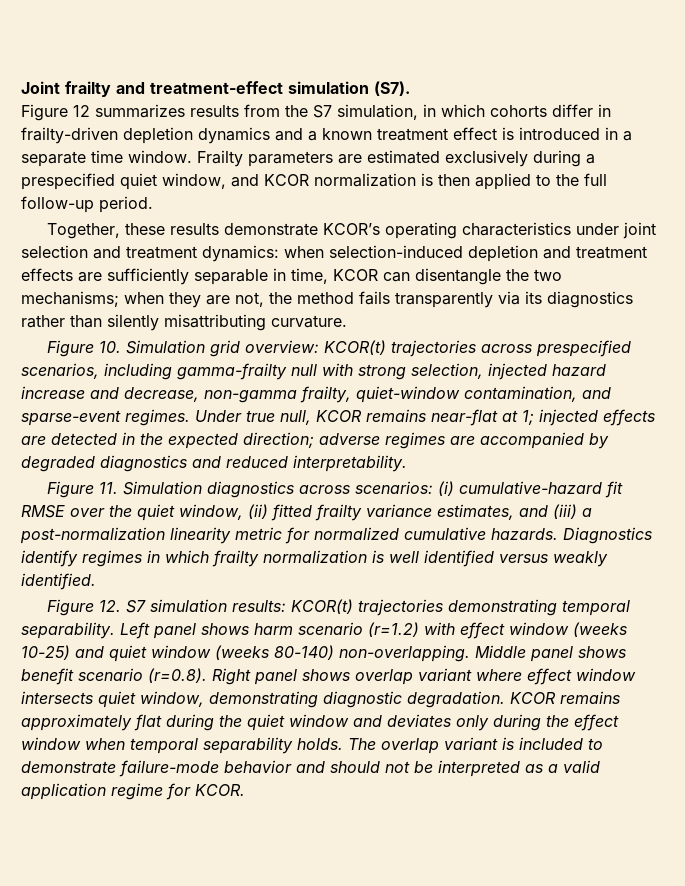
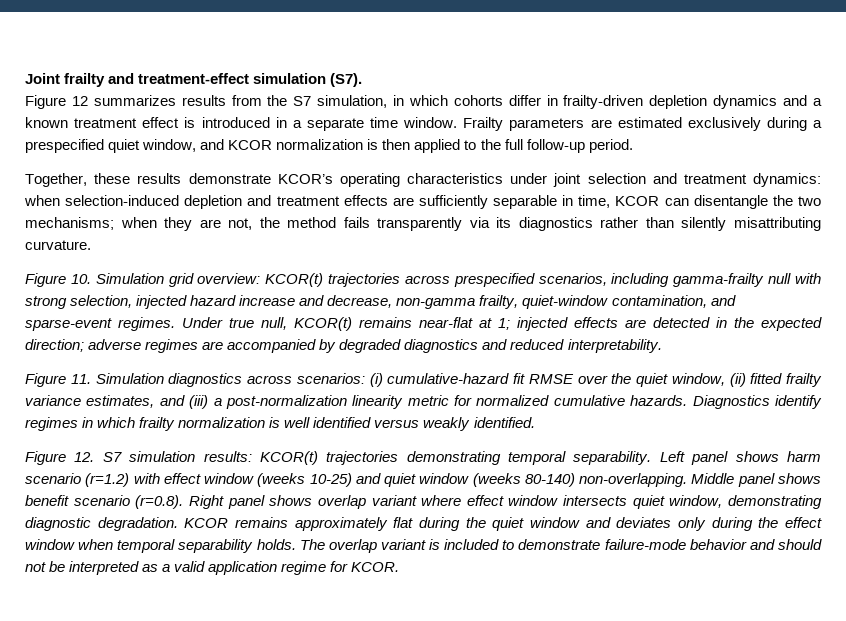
[316,410,362,422] KCOR -> [294,317,352,331] KCOR(t)

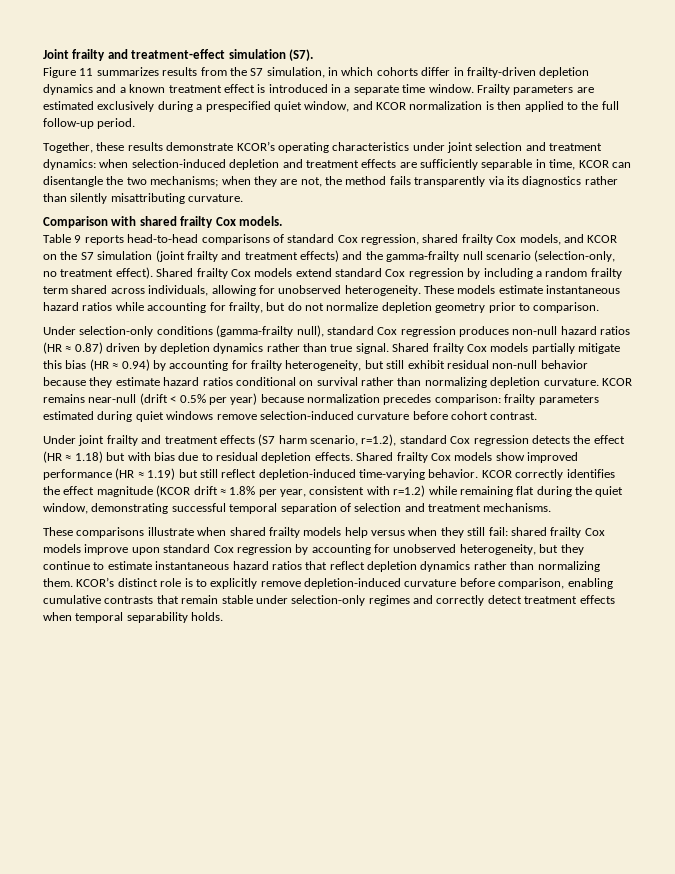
[71,96,88,106] 12 -> [79,68,94,76] 11
[25,273,821,287] [25,295,736,309] [25,317,822,331] [25,339,662,353] [25,373,822,387] [25,395,822,409] [25,417,535,431] [25,451,821,465] [25,473,821,487] [25,495,822,509] [25,517,822,531] [25,539,822,553] [25,561,400,575] Figure 10. Simulation grid overview: KCOR(t) trajectories across prespecified scenarios, including gamma-frailty null with strong selection, injected hazard increase and decrease, non-gamma frailty, quiet-window contamination, and sparse-event regimes. Under true null, KCOR(t) remains near-flat at 1; injected effects are detected in the expected direction; adverse regimes are accompanied by degraded diagnostics and reduced interpretability. // Figure 11. Simulation diagnostics across scenarios: (i) cumulative-hazard fit RMSE over the quiet window, (ii) fitted frailty variance estimates, and (iii) a post-normalization linearity metric for normalized cumulative hazards. Diagnostics identify regimes in which frailty normalization is well identified versus weakly identified. // Figure 12. S7 simulation results: KCOR(t) trajectories demonstrating temporal separability. Left panel shows harm scenario (r=1.2) with effect window (weeks 10-25) and quiet window (weeks 80-140) non-overlapping. Middle panel shows benefit scenario (r=0.8). Right panel shows overlap variant where effect window intersects quiet window, demonstrating diagnostic degradation. KCOR remains approximately flat during the quiet window and deviates only during the effect window when temporal separability holds. The overlap variant is included to demonstrate failure-mode behavior and should not be interpreted as a valid application regime for KCOR. -> [43,216,282,228] [43,234,618,245] [43,250,616,262] [43,267,622,279] [43,285,621,296] [43,302,600,313] [43,325,631,337] [43,342,620,354] [43,359,588,371] [43,377,632,388] [43,393,599,405] [43,411,538,422] [43,434,625,446] [43,451,578,463] [43,468,615,480] [43,485,624,497] [43,503,552,514] [43,527,605,538] [43,544,584,555] [43,561,600,572] [43,577,613,589] [43,595,615,606] [43,612,224,623] Comparison with shared frailty Cox models. // Table 9 reports head-to-head comparisons of standard Cox regression, shared frailty Cox models, and KCOR on the S7 simulation (joint frailty and treatment effects) and the gamma-frailty null scenario (selection-only, no treatment effect). Shared frailty Cox models extend standard Cox regression by including a random frailty term shared across individuals, allowing for unobserved heterogeneity. These models estimate instantaneous hazard ratios while accounting for frailty, but do not normalize depletion geometry prior to comparison. // Under selection-only conditions (gamma-frailty null), standard Cox regression produces non-null hazard ratios (HR ≈ 0.87) driven by depletion dynamics rather than true signal. Shared frailty Cox models partially mitigate this bias (HR ≈ 0.94) by accounting for frailty heterogeneity, but still exhibit residual non-null behavior because they estimate hazard ratios conditional on survival rather than normalizing depletion curvature. KCOR remains near-null (drift < 0.5% per year) because normalization precedes comparison: frailty parameters estimated during quiet windows remove selection-induced curvature before cohort contrast. // Under joint frailty and treatment effects (S7 harm scenario, r=1.2), standard Cox regression detects the effect (HR ≈ 1.18) but with bias due to residual depletion effects. Shared frailty Cox models show improved performance (HR ≈ 1.19) but still reflect depletion-induced time-varying behavior. KCOR correctly identifies the effect magnitude (KCOR drift ≈ 1.8% per year, consistent with r=1.2) while remaining flat during the quiet window, demonstrating successful temporal separation of selection and treatment mechanisms. // These comparisons illustrate when shared frailty models help versus when they still fail: shared frailty Cox models improve upon standard Cox regression by accounting for unobserved heterogeneity, but they continue to estimate instantaneous hazard ratios that reflect depletion dynamics rather than normalizing them. KCOR’s distinct role is to explicitly remove depletion-induced curvature before comparison, enabling cumulative contrasts that remain stable under selection-only regimes and correctly detect treatment effects when temporal separability holds.

